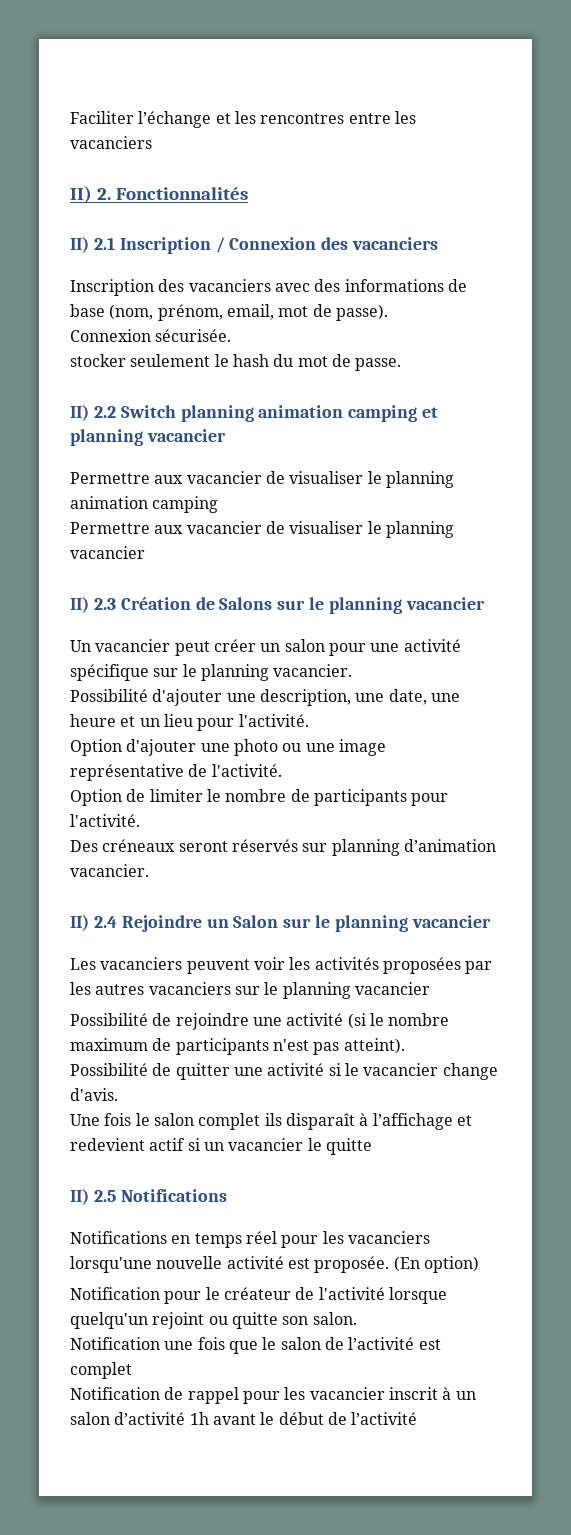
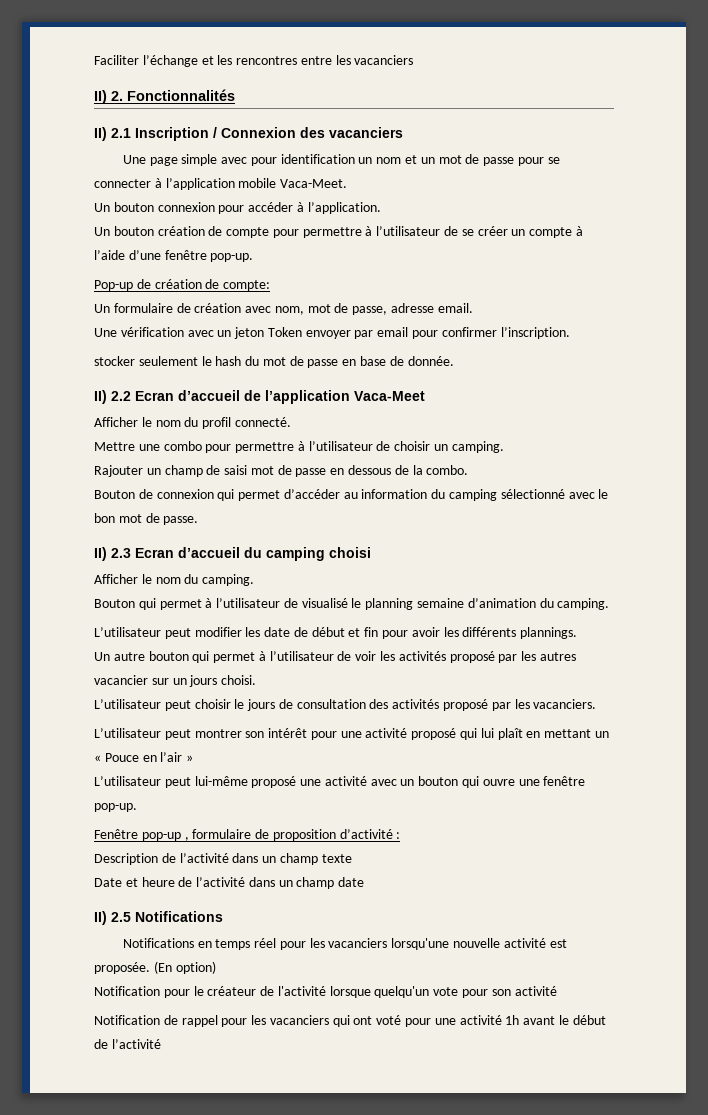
[70,279,467,296] [70,304,388,321] [70,329,232,342] Inscription des vacanciers avec des informations de base (nom, prénom, email, mot de passe). // Connexion sécurisée. -> [122,154,560,166] [94,178,348,190] [94,202,381,214] [94,226,583,238] [94,250,254,262] [94,279,271,291] [94,303,473,315] [94,327,570,339] Une page simple avec pour identification un nom et un mot de passe pour se connecter à l’application mobile Vaca-Meet. // Un bouton connexion pour accéder à l’application. // Un bouton création de compte pour permettre à l’utilisateur de se créer un compte à l’aide d’une fenêtre pop-up. // Pop-up de création de compte: // Un formulaire de création avec nom, mot de passe, adresse email. // Une vérification avec un jeton Token envoyer par email pour confirmer l’inscription.
[355,358,402,371] [70,404,439,422] [70,429,226,446] [70,471,454,488] [70,496,219,513] [70,521,454,538] [70,546,145,559] [70,596,485,614] [70,639,461,656] [70,664,353,681] [70,689,460,706] [70,714,309,731] [70,739,386,756] [70,764,282,781] [70,789,449,806] [70,814,140,827] [70,839,496,856] [70,864,149,877] [70,914,491,932] [70,957,493,974] [70,982,430,999] [70,1013,450,1030] [70,1038,405,1055] [70,1063,498,1080] [70,1088,118,1101] [70,1113,472,1130] [70,1138,372,1155] passe. // II) 2.2 Switch planning animation camping et planning vacancier // Permettre aux vacancier de visualiser le planning animation camping // Permettre aux vacancier de visualiser le planning vacancier // II) 2.3 Création de Salons sur le planning vacancier // Un vacancier peut créer un salon pour une activité spécifique sur le planning vacancier. // Possibilité d'ajouter une description, une date, une heure et un lieu pour l'activité. // Option d'ajouter une photo ou une image représentative de l'activité. // Option de limiter le nombre de participants pour l'activité. // Des créneaux seront réservés sur planning d’animation vacancier. // II) 2.4 Rejoindre un Salon sur le planning vacancier // Les vacanciers peuvent voir les activités proposées par les autres vacanciers sur le planning vacancier // Possibilité de rejoindre une activité (si le nombre maximum de participants n'est pas atteint). // Possibilité de quitter une activité si le vacancier change d'avis. // Une fois le salon complet ils disparaît à l’affichage et redevient actif si un vacancier le quitte -> [307,356,454,368] [94,390,425,404] [94,417,291,429] [94,441,504,453] [94,465,469,477] [94,489,609,501] [94,513,199,525] [94,547,371,561] [94,574,255,586] [94,598,610,610] [94,627,578,639] [94,651,576,663] [94,675,257,687] [94,699,597,711] [94,728,609,740] [94,752,194,762] [94,776,586,788] [94,803,137,812] [94,829,401,841] [94,853,352,865] [94,877,365,889] passe en base de donnée. // II) 2.2 Ecran d’accueil de l’application Vaca-Meet // Afficher le nom du profil connecté. // Mettre une combo pour permettre à l’utilisateur de choisir un camping. // Rajouter un champ de saisi mot de passe en dessous de la combo. // Bouton de connexion qui permet d’accéder au information du camping sélectionné avec le bon mot de passe. // II) 2.3 Ecran d’accueil du camping choisi // Afficher le nom du camping. // Bouton qui permet à l’utilisateur de visualisé le planning semaine d’animation du camping. // L’utilisateur peut modifier les date de début et fin pour avoir les différents plannings. // Un autre bouton qui permet à l’utilisateur de voir les activités proposé par les autres vacancier sur un jours choisi. // L’utilisateur peut choisir le jours de consultation des activités proposé par les vacanciers. // L’utilisateur peut montrer son intérêt pour une activité proposé qui lui plaît en mettant un « Pouce en l’air » // L’utilisateur peut lui-même proposé une activité avec un bouton qui ouvre une fenêtre pop-up. // Fenêtre pop-up , formulaire de proposition d’activité : // Description de l’activité dans un champ texte // Date et heure de l’activité dans un champ date
[152,1312,357,1329] [70,1337,441,1354] [70,1362,132,1379] rejoint ou quitte son salon. // Notification une fois que le salon de l’activité est complet -> [433,986,557,998] vote pour son activité
[309,1387,476,1400] [70,1412,186,1425] vacancier inscrit à un salon d’activité -> [269,1015,502,1027] vacanciers qui ont voté pour une activité

